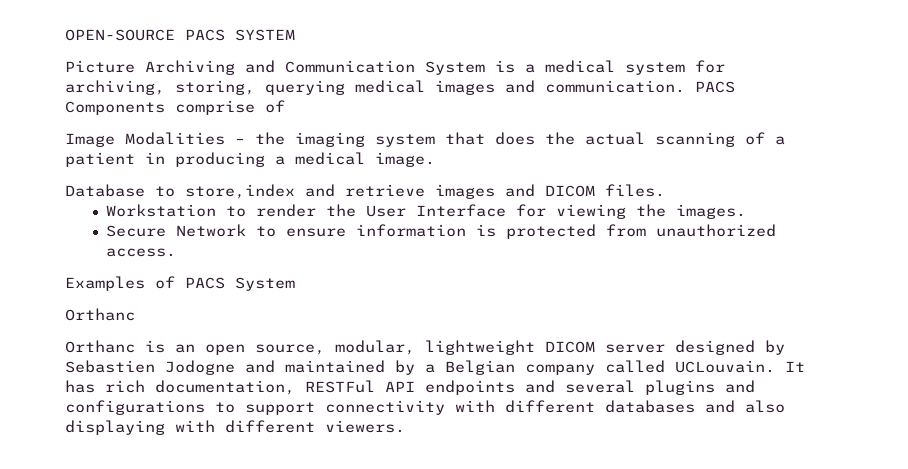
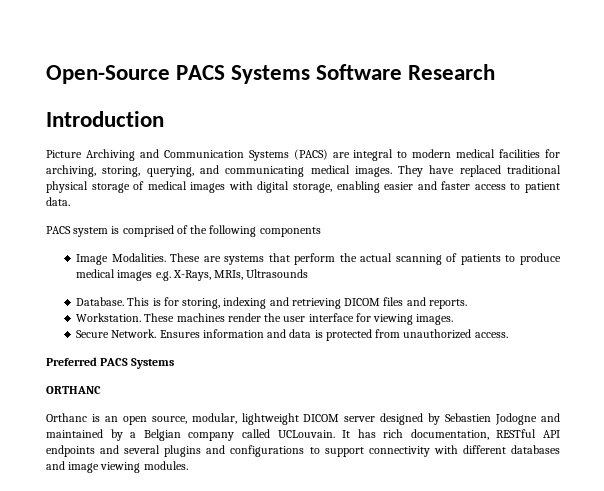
[65,29,295,41] [65,60,725,75] [65,80,735,95] [65,100,285,115] [65,132,785,147] [65,152,435,167] [65,184,665,199] [105,204,506,217] OPEN-SOURCE PACS SYSTEM // Picture Archiving and Communication System is a medical system for archiving, storing, querying medical images and communication. PACS Components comprise of // Image Modalities – the imaging system that does the actual scanning of a patient in producing a medical image. // Database to store,index and retrieve images and DICOM files. // Workstation to render the User Interface -> [46,64,496,84] [46,111,164,127] [46,149,561,161] [46,165,561,177] [46,181,560,193] [46,197,70,206] [46,225,321,237] [76,253,561,265] [76,269,309,281] [76,297,467,309] [76,313,354,322] Open-Source PACS Systems Software Research // Introduction // Picture Archiving and Communication Systems (PACS) are integral to modern medical facilities for archiving, storing, querying, and communicating medical images. They have replaced traditional physical storage of medical images with digital storage, enabling easier and faster access to patient data. // PACS system is comprised of the following components // Image Modalities. These are systems that perform the actual scanning of patients to produce medical images e.g. X-Rays, MRIs, Ultrasounds // Database. This is for storing, indexing and retrieving DICOM files and reports. // Workstation. These machines render the user interface
[635,204,666,217] the -> (414, 319) none
[175,224,466,237] Network to ensure information -> [111,329,312,338] Network. Ensures information and data
[65,276,295,291] [65,308,135,321] Examples of PACS System // Orthanc -> [46,357,175,369] [46,386,101,394] Preferred PACS Systems // ORTHANC
[305,380,375,393] RESTFul -> [496,429,537,438] RESTful
[745,400,785,413] [65,420,405,435] also displaying with different viewers. -> [68,461,188,473] image viewing modules.

